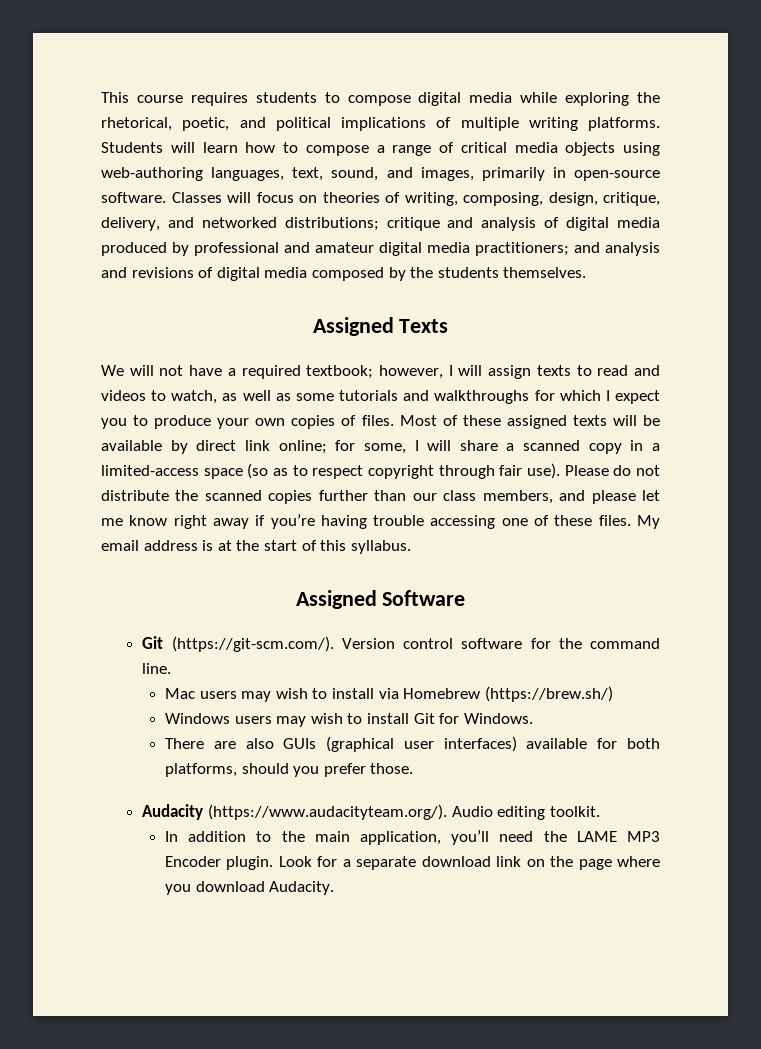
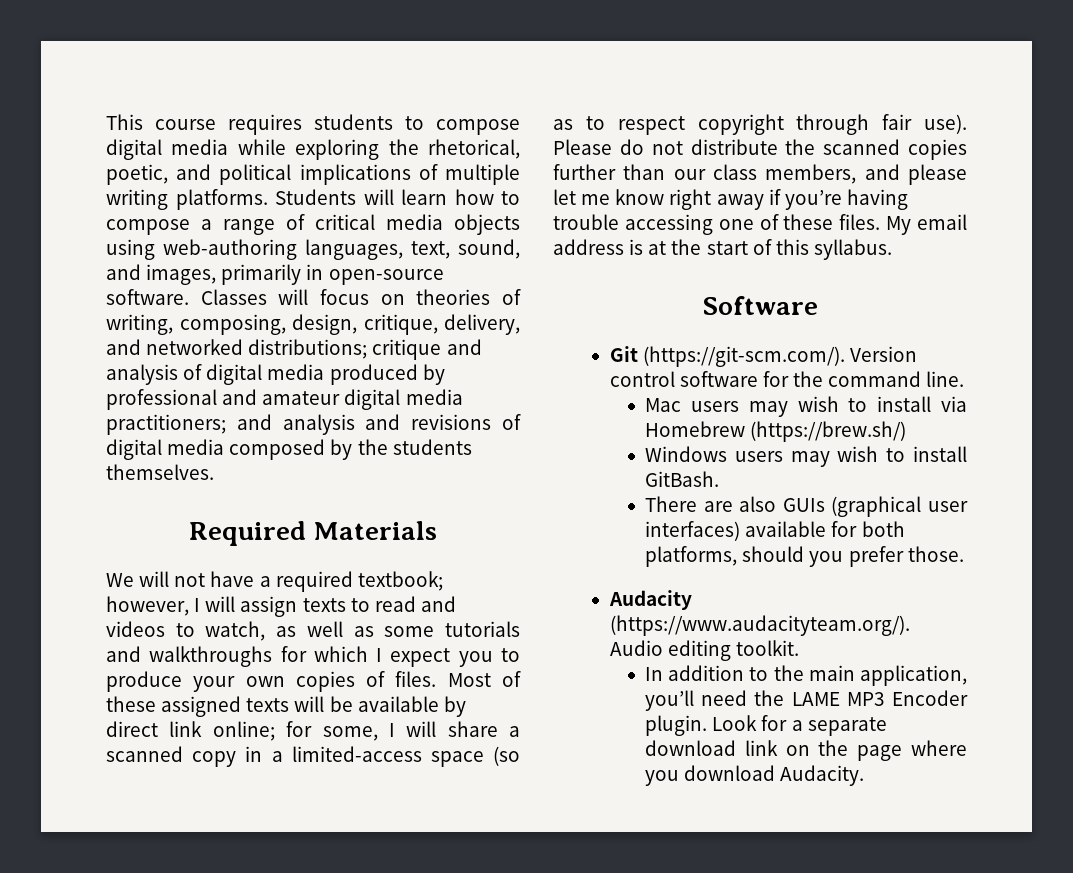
[312,317,449,336] Assigned Texts -> [188,521,438,546] Required Materials
[295,590,377,609] Assigned -> (892, 249) none
[413,713,533,724] Git for Windows. -> [645,471,720,487] GitBash.

